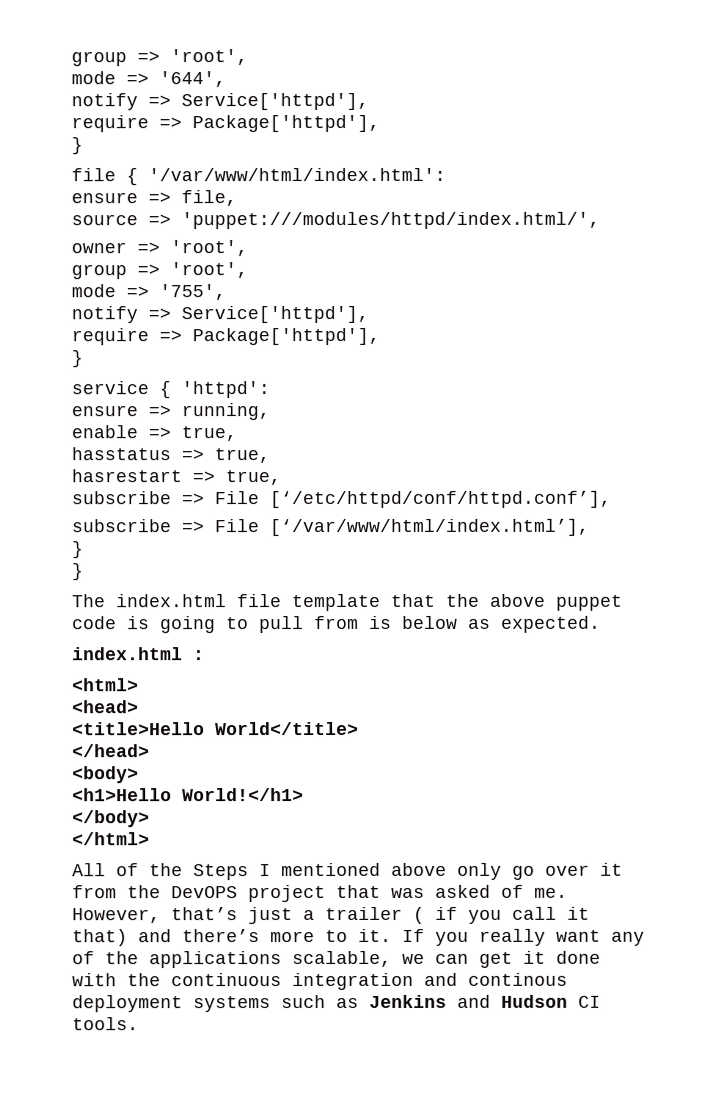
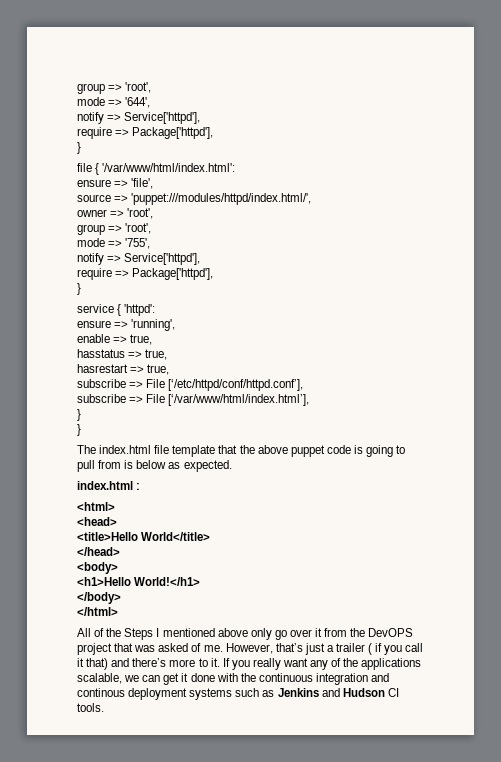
[181,190,237,207] file, -> [131,178,154,189] 'file',
[181,403,270,421] running, -> [131,319,176,331] 'running',

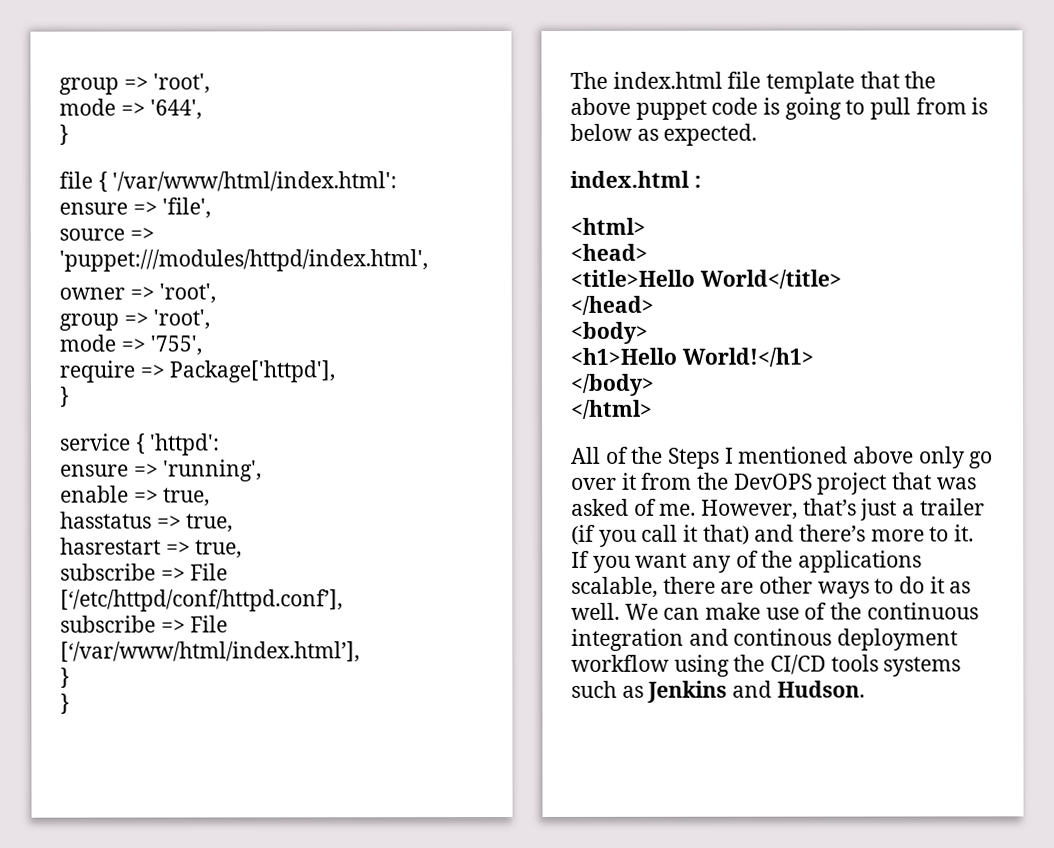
[77,112,201,124] [77,127,214,139] // notify => Service['httpd'], // require => Package['httpd'], -> (203, 109) none
[131,193,312,205] 'puppet:///modules/httpd/index.html/', -> [59,249,428,272] 'puppet:///modules/httpd/index.html',
[77,253,201,265] // notify => Service['httpd'], -> (203, 345) none
[368,643,383,655] ( if -> [571,524,596,545] (if
[252,658,281,670] really -> (631, 564) none
[124,673,238,685] we can get it done with -> [662,576,972,599] [571,602,828,620] there are other ways to do it as well. We can make use of
(188, 694) none -> [571,654,879,677] workflow using the CI/CD tools
[342,688,399,697] [77,703,104,712] Hudson CI tools. -> [776,680,865,698] Hudson.

